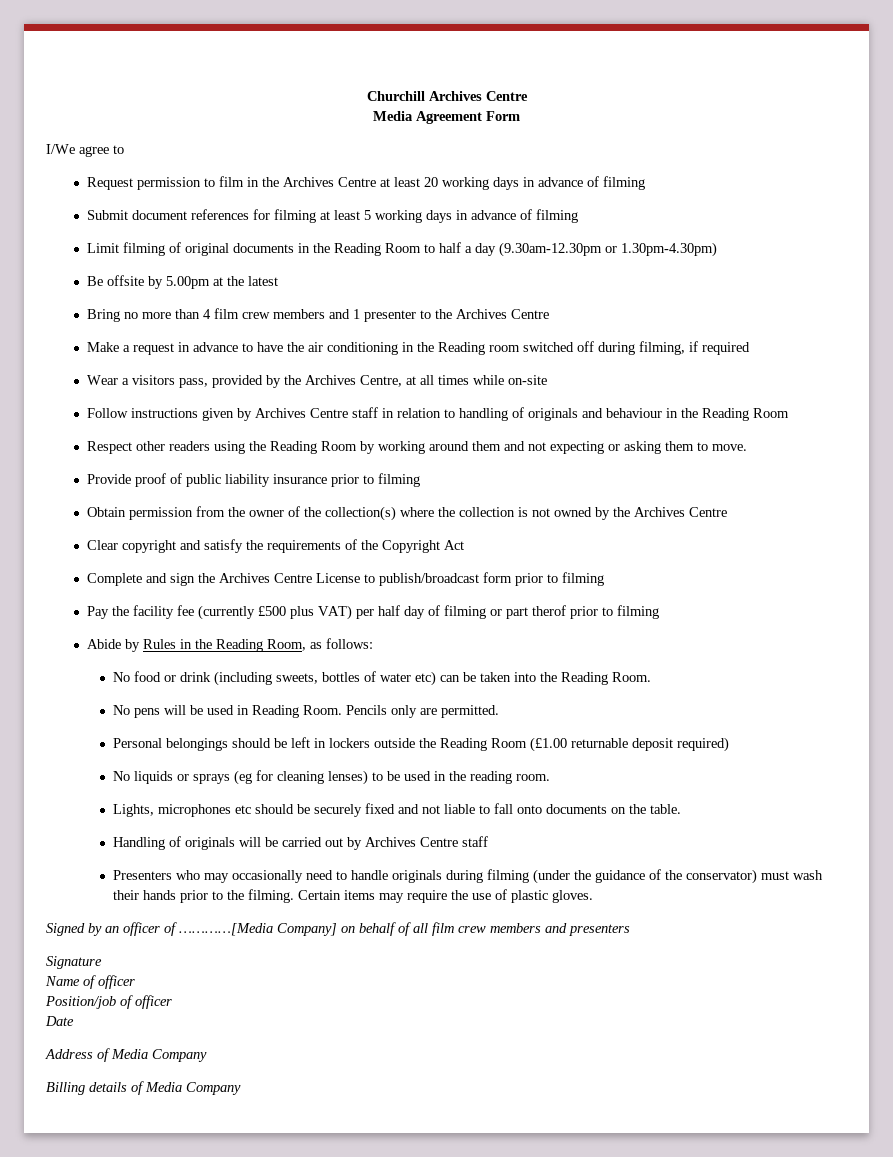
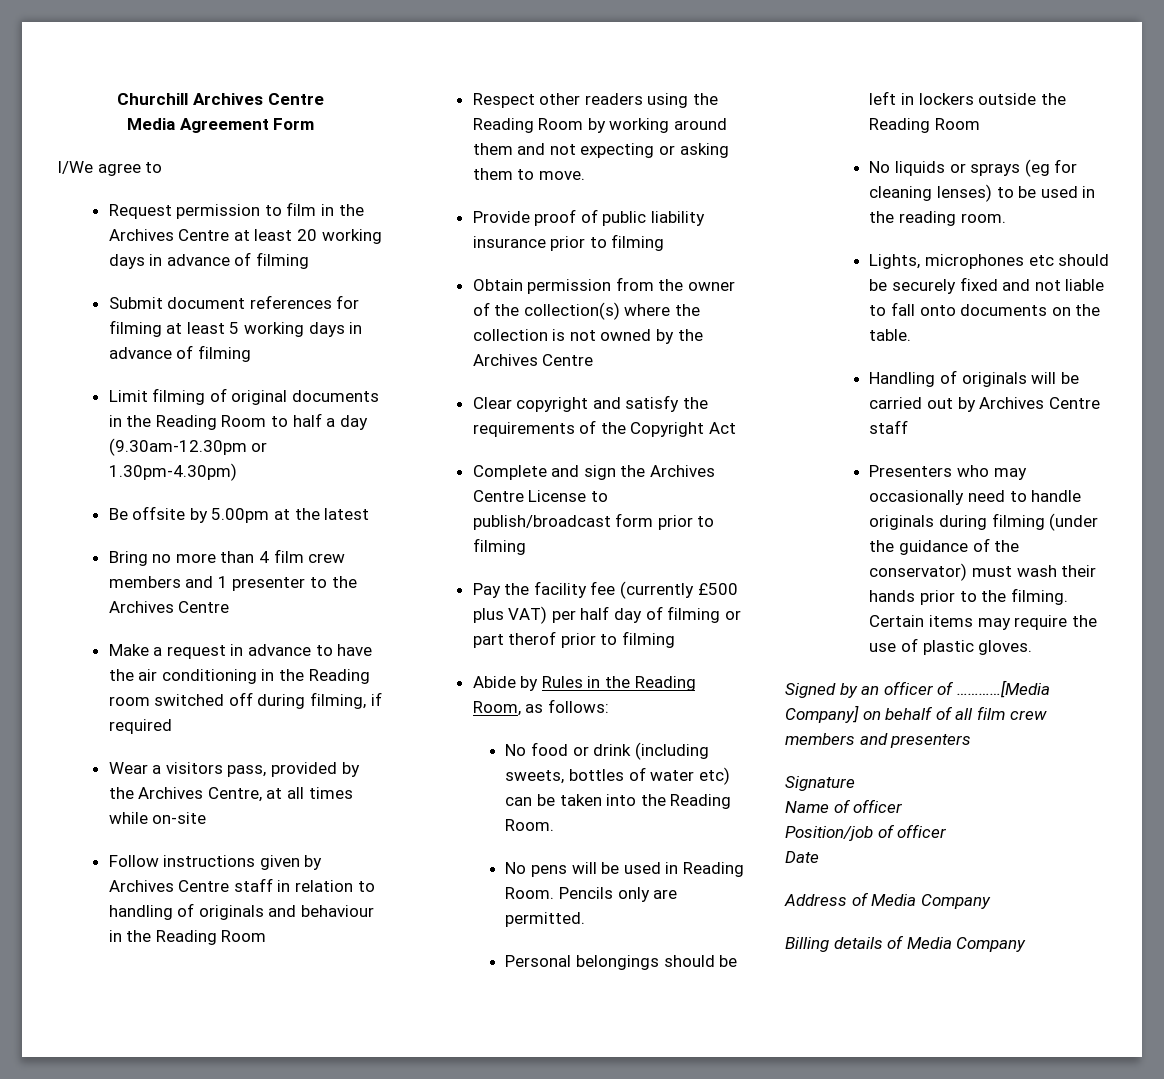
[529,737,729,752] (£1.00 returnable deposit required) -> (980, 124) none

